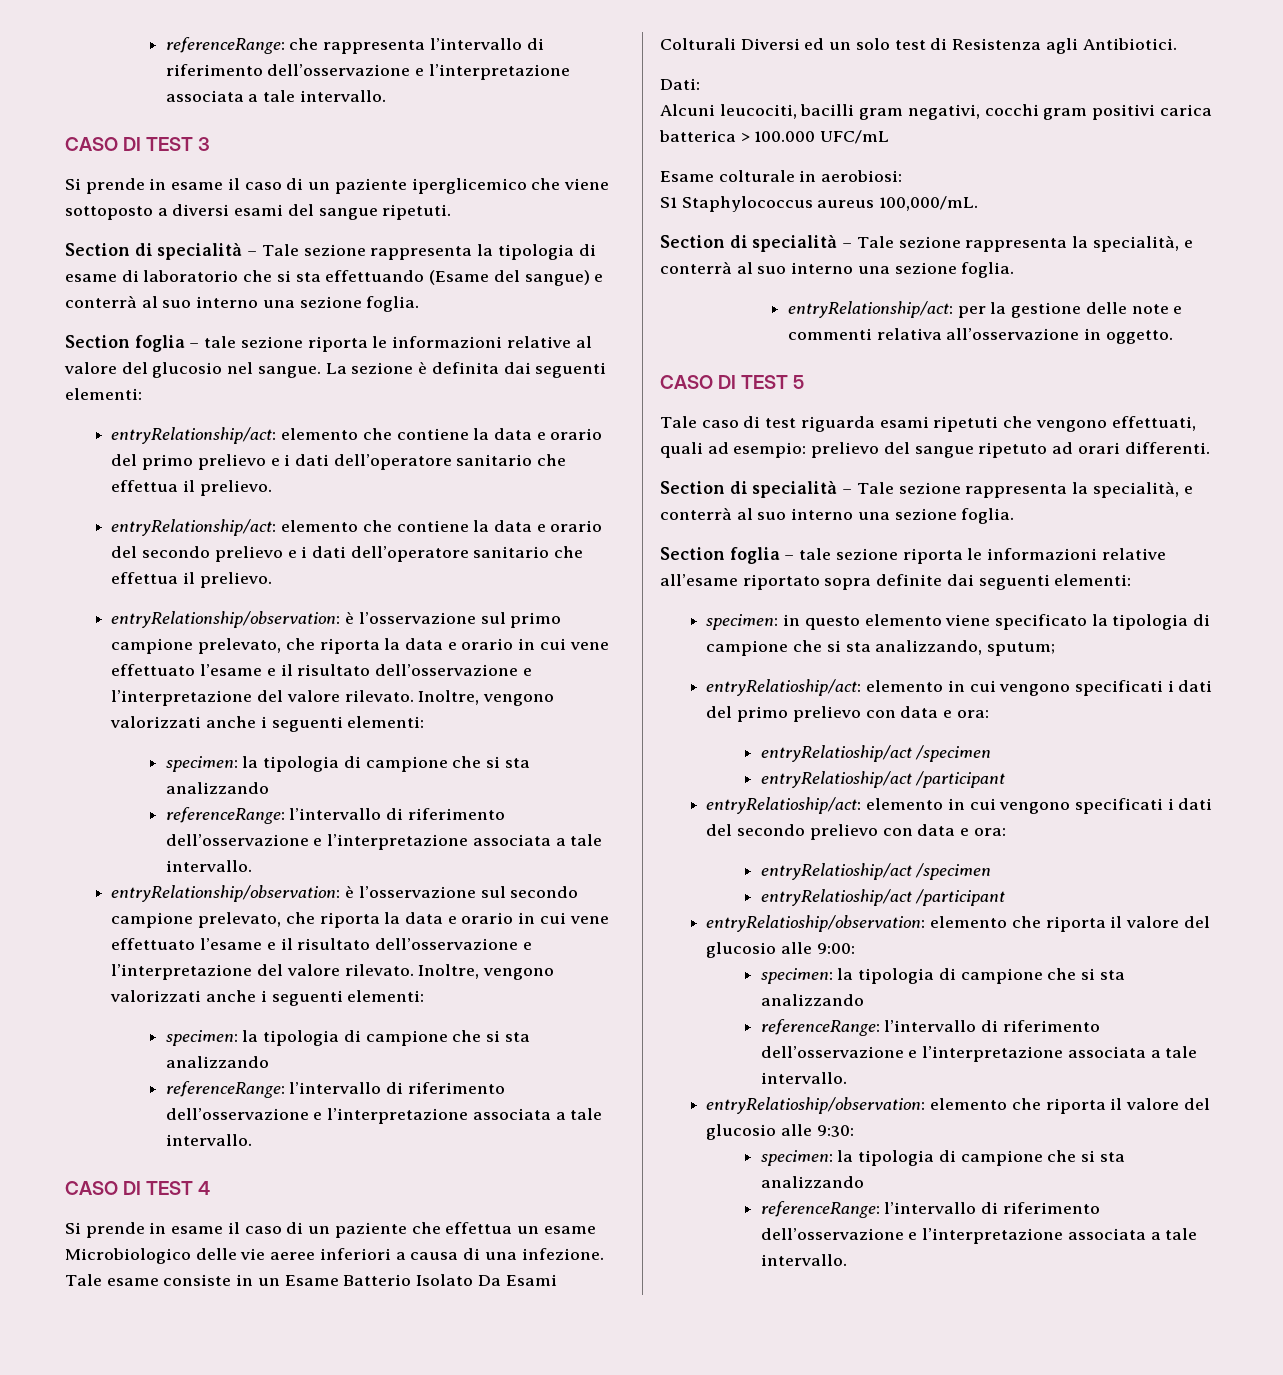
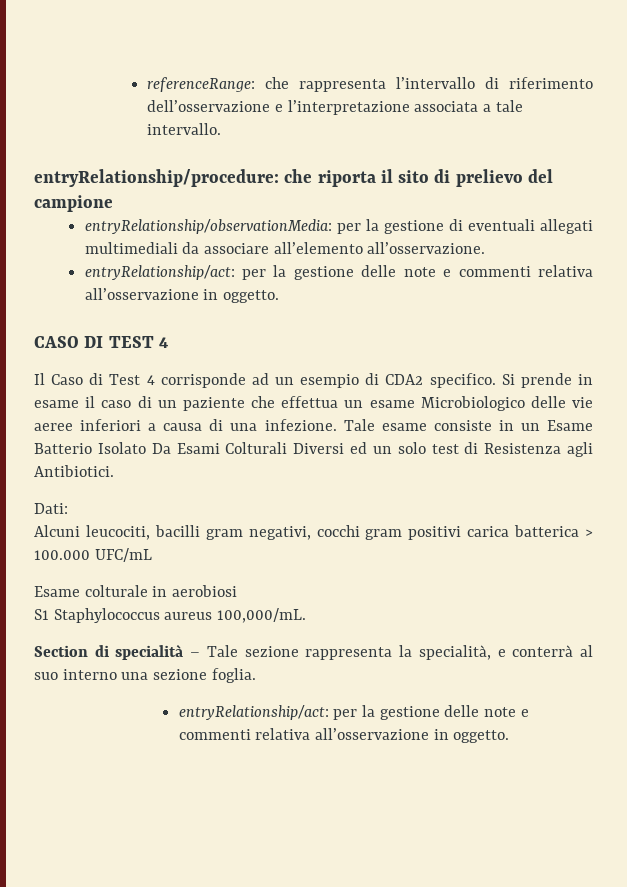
[65,137,211,151] [65,178,609,194] [65,204,452,220] [65,243,596,260] [65,270,604,286] [65,295,420,312] [65,335,592,352] [64,362,607,378] [65,388,142,400] [111,427,603,444] [111,454,567,470] [111,480,272,496] [111,519,603,536] [111,546,584,562] [111,572,272,588] [111,611,562,628] [111,638,609,654] [111,664,532,676] [111,690,555,706] [110,716,425,732] [165,756,530,772] [165,782,269,794] [165,807,505,824] [165,834,603,850] [165,860,252,872] [111,885,579,902] [111,912,609,928] [111,938,532,950] [111,964,555,980] [110,990,425,1006] [165,1030,530,1046] [165,1056,269,1068] [165,1081,505,1098] [165,1108,603,1124] [165,1134,252,1146] [65,1181,211,1195] CASO DI TEST 3 // Si prende in esame il caso di un paziente iperglicemico che viene sottoposto a diversi esami del sangue ripetuti. // Section di specialità – Tale sezione rappresenta la tipologia di esame di laboratorio che si sta effettuando (Esame del sangue) e conterrà al suo interno una sezione foglia. // Section foglia – tale sezione riporta le informazioni relative al valore del glucosio nel sangue. La sezione è definita dai seguenti elementi: // entryRelationship/act: elemento che contiene la data e orario del primo prelievo e i dati dell’operatore sanitario che effettua il prelievo. // entryRelationship/act: elemento che contiene la data e orario del secondo prelievo e i dati dell’operatore sanitario che effettua il prelievo. // entryRelationship/observation: è l’osservazione sul primo campione prelevato, che riporta la data e orario in cui vene effettuato l’esame e il risultato dell’osservazione e l’interpretazione del valore rilevato. Inoltre, vengono valorizzati anche i seguenti elementi: // specimen: la tipologia di campione che si sta analizzando // referenceRange: l’intervallo di riferimento dell’osservazione e l’interpretazione associata a tale intervallo. // entryRelationship/observation: è l’osservazione sul secondo campione prelevato, che riporta la data e orario in cui vene effettuato l’esame e il risultato dell’osservazione e l’interpretazione del valore rilevato. Inoltre, vengono valorizzati anche i seguenti elementi: // specimen: la tipologia di campione che si sta analizzando // referenceRange: l’intervallo di riferimento dell’osservazione e l’interpretazione associata a tale intervallo. // CASO DI TEST 4 // -> [34,169,553,187] [34,195,113,212] [84,219,593,234] [84,242,486,254] [84,265,593,280] [84,288,280,303] [34,336,168,348] [34,373,496,388] entryRelationship/procedure: che riporta il sito di prelievo del campione // entryRelationship/observationMedia: per la gestione di eventuali allegati multimediali da associare all’elemento all’osservazione. // entryRelationship/act: per la gestione delle note e commenti relativa all’osservazione in oggetto. // CASO DI TEST 4 // Il Caso di Test 4 corrisponde ad un esempio di CDA2 specifico.
[821,170,903,182] aerobiosi: -> [172,585,238,597] aerobiosi
[660,375,805,389] [660,416,1196,432] [660,442,1210,458] [660,481,1193,498] [660,507,1015,524] [660,547,1166,564] [660,574,1132,590] [706,614,1211,630] [706,640,1056,656] [706,679,1213,696] [706,706,989,722] [760,745,992,762] [760,771,1006,788] [706,797,1213,814] [706,824,1006,840] [760,863,992,880] [760,889,1006,906] [706,915,1210,932] [706,942,855,958] [760,968,1125,984] [760,994,864,1006] [760,1019,1100,1036] [760,1046,1198,1062] [760,1072,847,1084] [706,1097,1210,1114] [706,1124,854,1140] [760,1150,1125,1166] [760,1176,864,1188] [760,1201,1100,1218] [760,1228,1198,1244] [760,1254,847,1266] // CASO DI TEST 5 // Tale caso di test riguarda esami ripetuti che vengono effettuati, quali ad esempio: prelievo del sangue ripetuto ad orari differenti. // Section di specialità – Tale sezione rappresenta la specialità, e conterrà al suo interno una sezione foglia. // Section foglia – tale sezione riporta le informazioni relative all’esame riportato sopra definite dai seguenti elementi: // specimen: in questo elemento viene specificato la tipologia di campione che si sta analizzando, sputum; // entryRelatioship/act: elemento in cui vengono specificati i dati del primo prelievo con data e ora: // entryRelatioship/act /specimen // entryRelatioship/act /participant // entryRelatioship/act: elemento in cui vengono specificati i dati del secondo prelievo con data e ora: // entryRelatioship/act /specimen // entryRelatioship/act /participant // entryRelatioship/observation: elemento che riporta il valore del glucosio alle 9:00: // specimen: la tipologia di campione che si sta analizzando // referenceRange: l’intervallo di riferimento dell’osservazione e l’interpretazione associata a tale intervallo. // entryRelatioship/observation: elemento che riporta il valore del glucosio alle 9:30: // specimen: la tipologia di campione che si sta analizzando // referenceRange: l’intervallo di riferimento dell’osservazione e l’interpretazione associata a tale intervallo. -> (510, 736) none

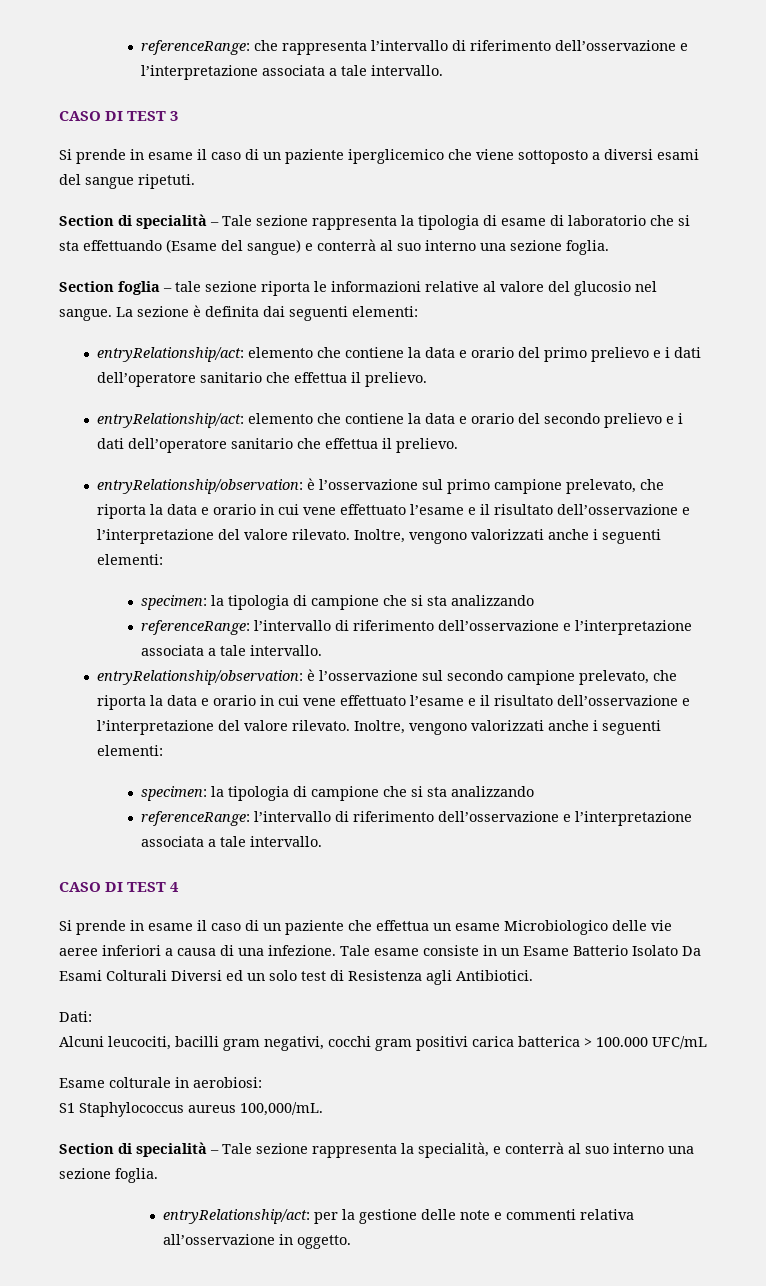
[34,169,553,187] [34,195,113,212] [84,219,593,234] [84,242,486,254] [84,265,593,280] [84,288,280,303] [34,336,168,348] [34,373,496,388] entryRelationship/procedure: che riporta il sito di prelievo del campione // entryRelationship/observationMedia: per la gestione di eventuali allegati multimediali da associare all’elemento all’osservazione. // entryRelationship/act: per la gestione delle note e commenti relativa all’osservazione in oggetto. // CASO DI TEST 4 // Il Caso di Test 4 corrisponde ad un esempio di CDA2 specifico. -> [59,111,179,121] [59,149,699,164] [59,174,195,189] [59,214,690,230] [59,239,609,255] [59,281,657,296] [59,305,418,321] [96,347,701,362] [96,372,427,387] [96,413,683,428] [96,438,458,453] [96,478,664,494] [96,504,690,519] [96,529,661,544] [96,554,163,565] [140,595,534,610] [140,620,692,635] [140,645,322,656] [96,669,677,685] [96,695,690,710] [96,720,661,735] [96,745,163,756] [140,786,534,801] [140,811,692,826] [140,836,322,847] [59,882,180,892] CASO DI TEST 3 // Si prende in esame il caso di un paziente iperglicemico che viene sottoposto a diversi esami del sangue ripetuti. // Section di specialità – Tale sezione rappresenta la tipologia di esame di laboratorio che si sta effettuando (Esame del sangue) e conterrà al suo interno una sezione foglia. // Section foglia – tale sezione riporta le informazioni relative al valore del glucosio nel sangue. La sezione è definita dai seguenti elementi: // entryRelationship/act: elemento che contiene la data e orario del primo prelievo e i dati dell’operatore sanitario che effettua il prelievo. // entryRelationship/act: elemento che contiene la data e orario del secondo prelievo e i dati dell’operatore sanitario che effettua il prelievo. // entryRelationship/observation: è l’osservazione sul primo campione prelevato, che riporta la data e orario in cui vene effettuato l’esame e il risultato dell’osservazione e l’interpretazione del valore rilevato. Inoltre, vengono valorizzati anche i seguenti elementi: // specimen: la tipologia di campione che si sta analizzando // referenceRange: l’intervallo di riferimento dell’osservazione e l’interpretazione associata a tale intervallo. // entryRelationship/observation: è l’osservazione sul secondo campione prelevato, che riporta la data e orario in cui vene effettuato l’esame e il risultato dell’osservazione e l’interpretazione del valore rilevato. Inoltre, vengono valorizzati anche i seguenti elementi: // specimen: la tipologia di campione che si sta analizzando // referenceRange: l’intervallo di riferimento dell’osservazione e l’interpretazione associata a tale intervallo. // CASO DI TEST 4 //
[172,585,238,597] aerobiosi -> [193,1077,262,1088] aerobiosi:

